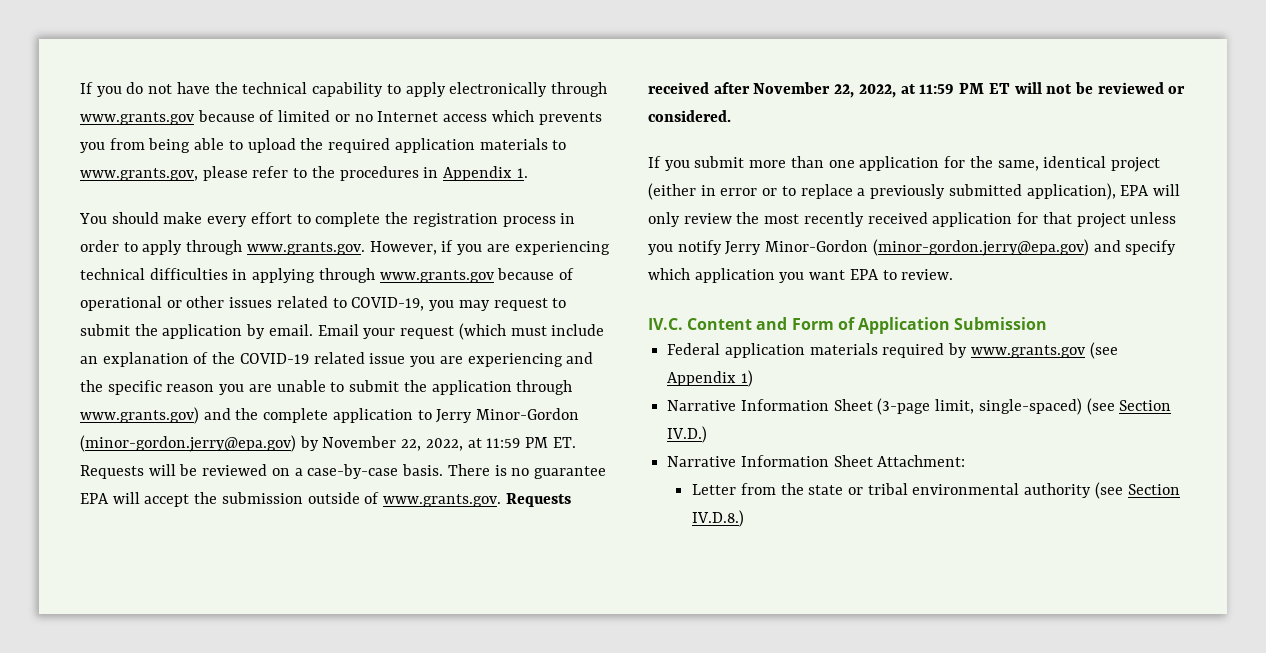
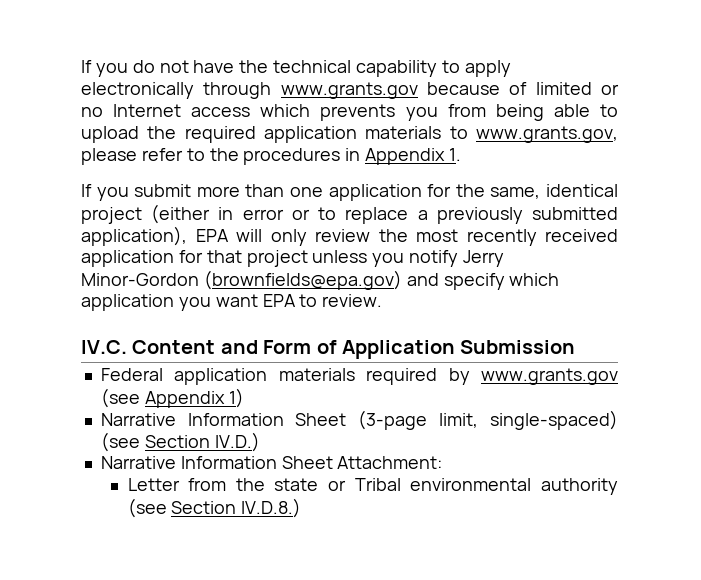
[79,212,576,227] [80,240,610,255] [80,268,575,283] [80,296,567,311] [80,323,605,340] [80,352,594,367] [80,380,573,395] [80,407,580,424] [80,435,576,452] [80,464,606,479] [80,492,571,507] [648,82,1186,98] [648,110,731,122] // You should make every effort to complete the registration process in order to apply through www.grants.gov. However, if you are experiencing technical difficulties in applying through www.grants.gov because of operational or other issues related to COVID-19, you may request to submit the application by email. Email your request (which must include an explanation of the COVID-19 related issue you are experiencing and the specific reason you are unable to submit the application through www.grants.gov) and the complete application to Jerry Minor-Gordon (minor-gordon.jerry@epa.gov) by November 22, 2022, at 11:59 PM ET. Requests will be reviewed on a case-by-case basis. There is no guarantee EPA will accept the submission outside of www.grants.gov. Requests received after November 22, 2022, at 11:59 PM ET will not be reviewed or considered. -> (462, 154) none
[872,239,1089,256] (minor-gordon.jerry@epa.gov) -> [203,270,402,290] (brownfields@epa.gov)
[867,483,908,495] tribal -> [354,478,401,491] Tribal

